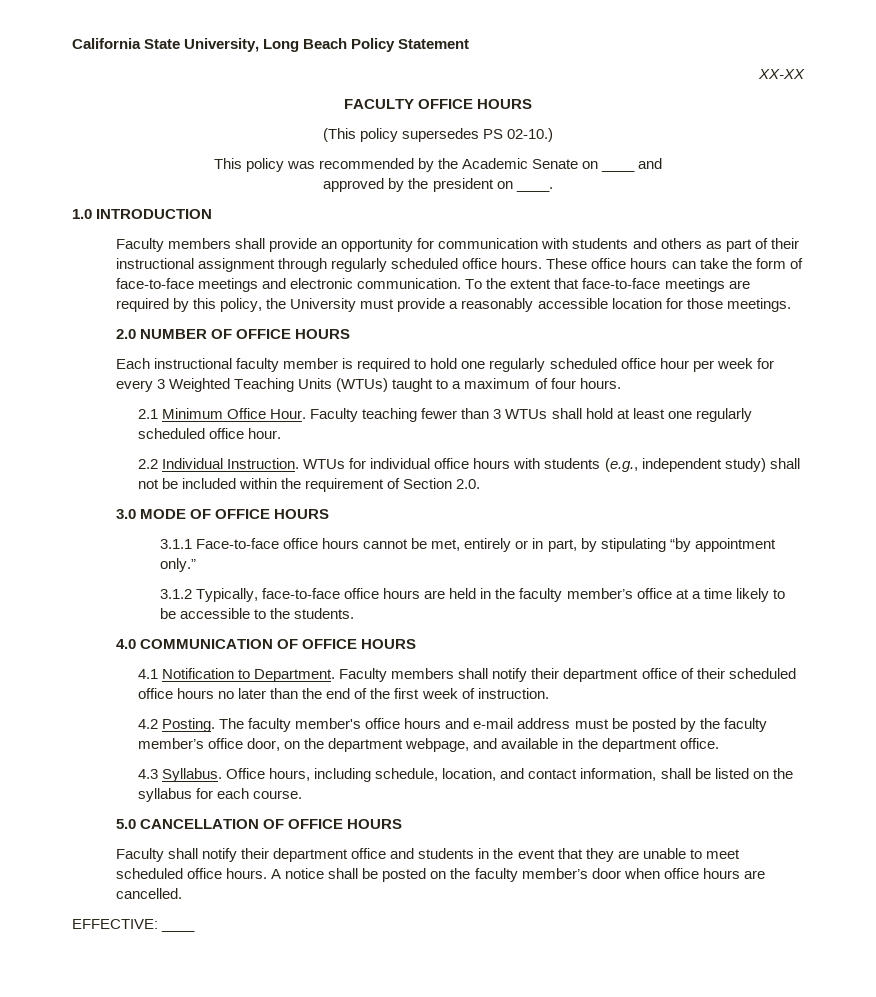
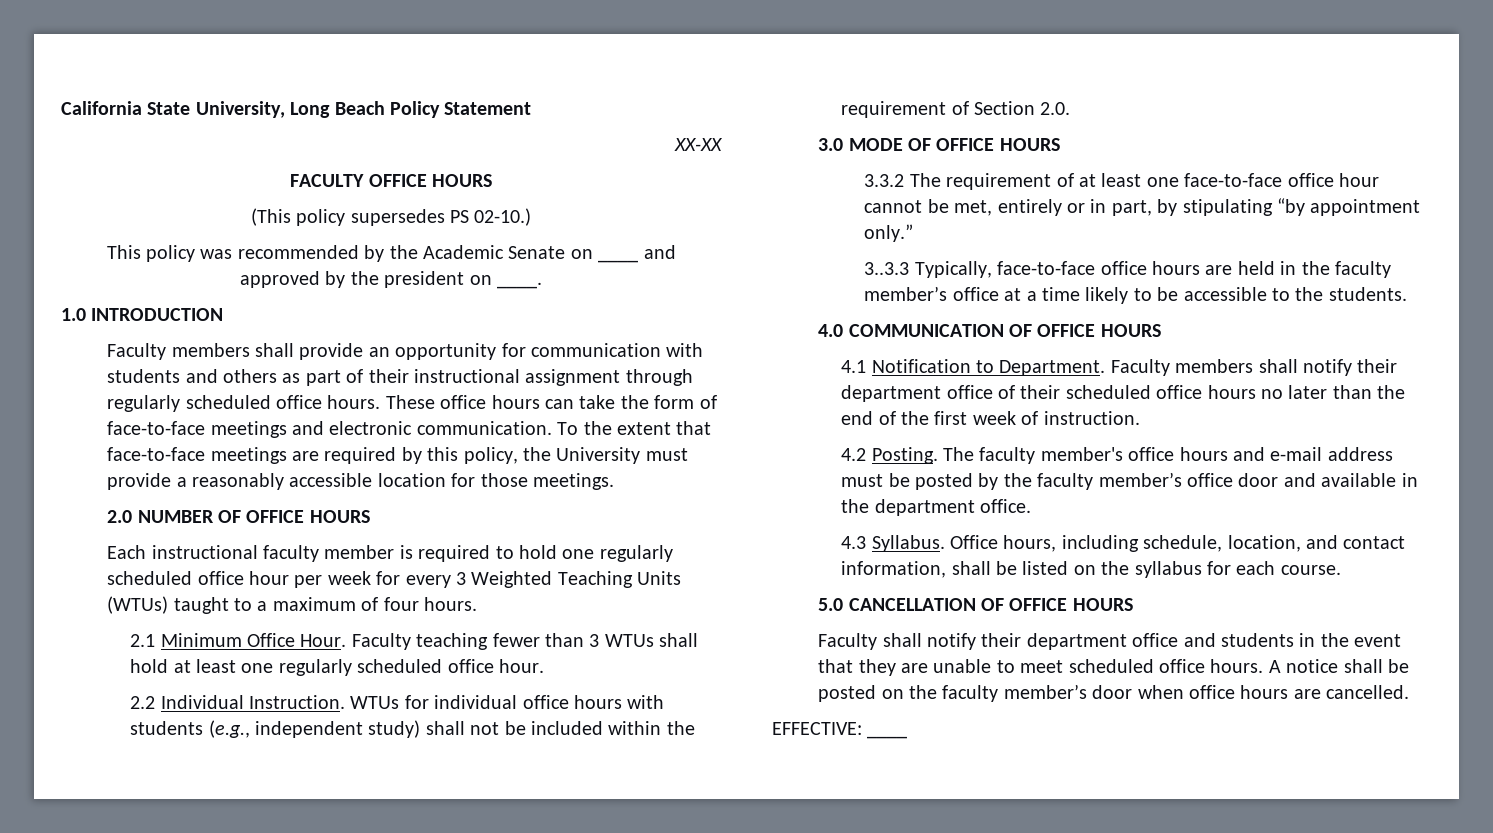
[159,538,360,549] 3.1.1 Face-to-face office hours -> [864,173,1379,190] 3.3.2 The requirement of at least one face-to-face office hour
[159,589,192,599] 3.1.2 -> [864,262,910,275] 3..3.3
[247,738,470,752] door, on the department webpage, -> [1238,473,1279,487] door

